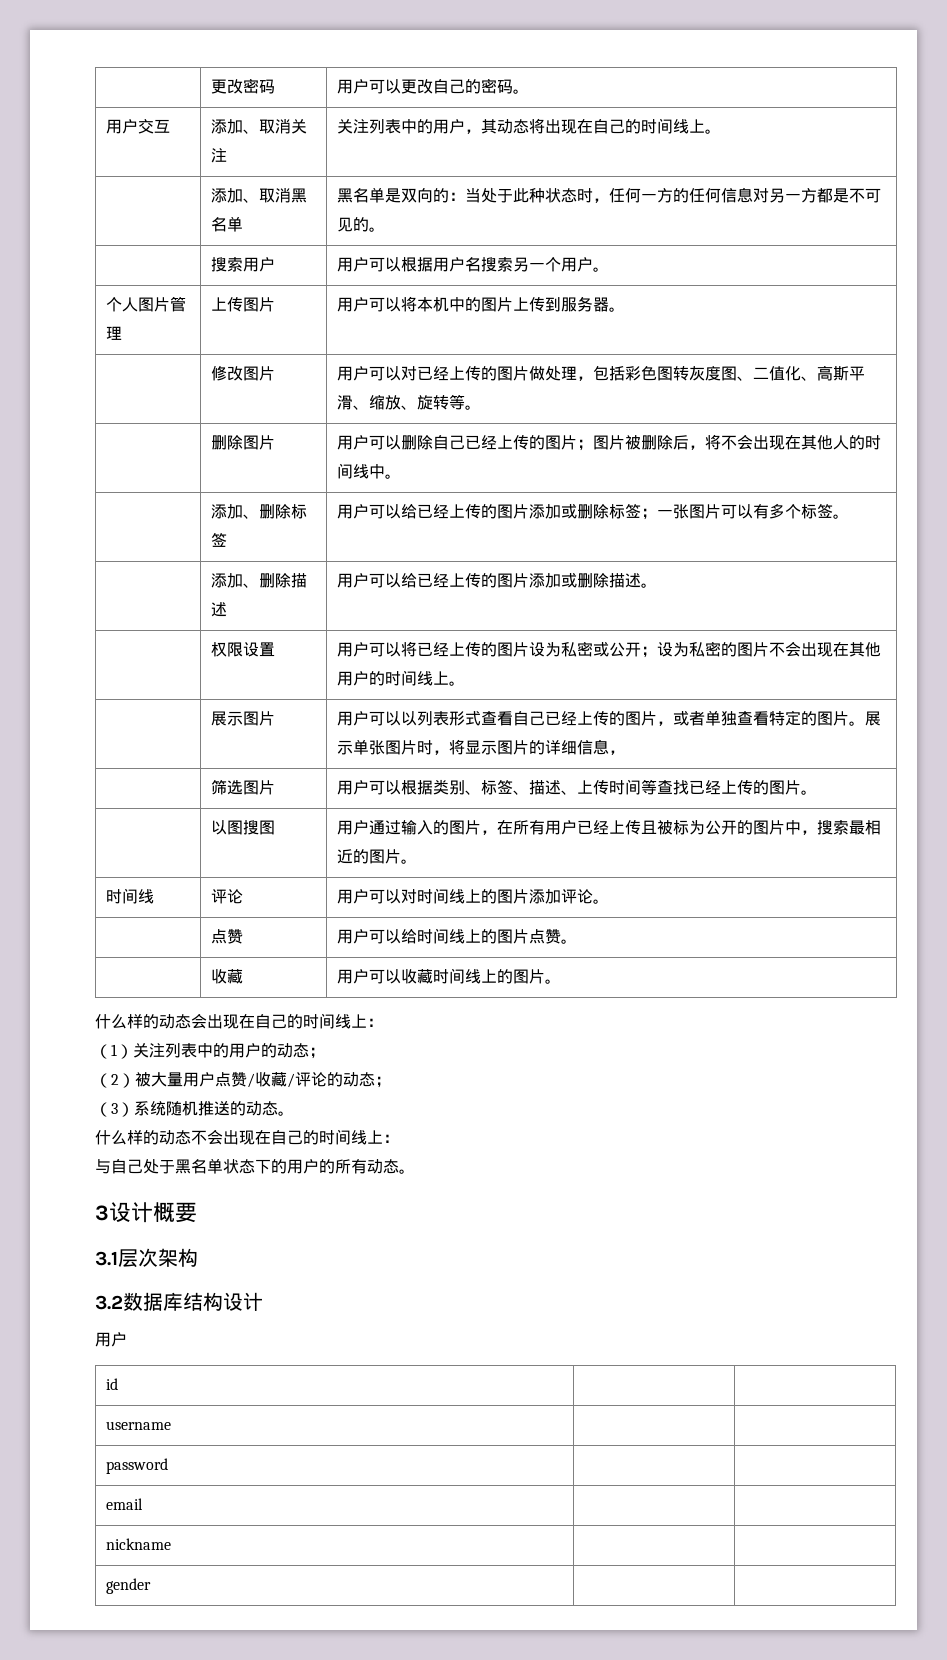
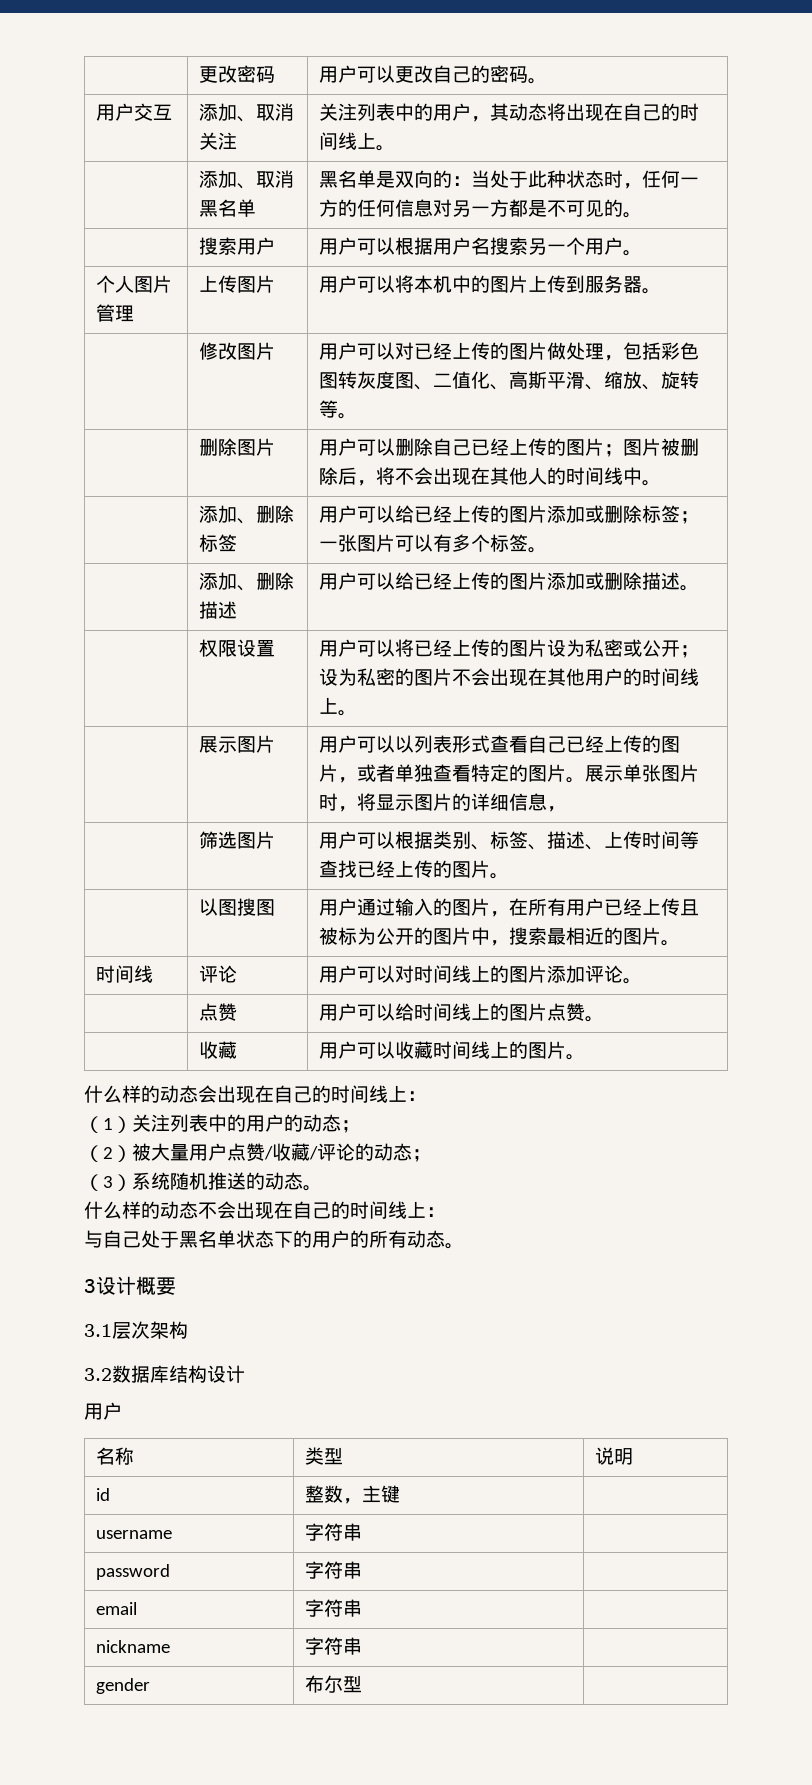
(127, 1339) none -> [95,1447,134,1465] [304,1447,343,1465] [594,1447,633,1465] // 名称 | 类型 | 说明
(118, 1384) none -> [304,1485,400,1504] 整数，主键
(171, 1425) none -> [304,1523,362,1541] 字符串
(168, 1466) none -> [304,1561,362,1579] 字符串
(143, 1504) none -> [304,1599,362,1617] 字符串
(171, 1544) none -> [304,1637,362,1655] 字符串
(151, 1586) none -> [304,1675,362,1693] 布尔型

